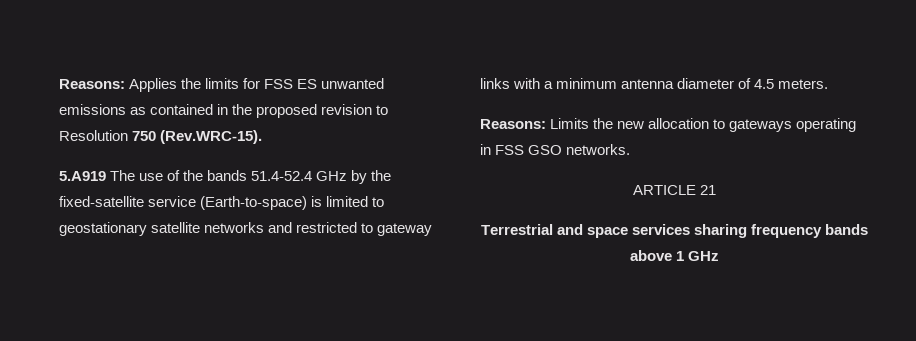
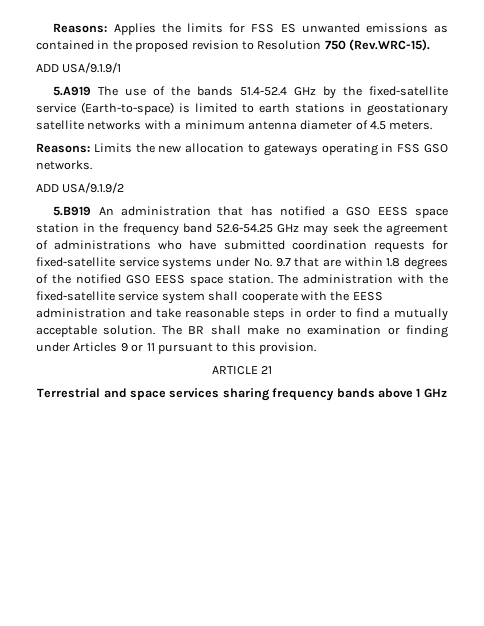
(263, 137) none -> [36,62,122,73] // ADD USA/9.1.9/1
[59,222,433,236] [480,78,510,89] geostationary satellite networks and restricted to gateway links -> [259,103,448,116] [36,120,142,130] earth stations in geostationary satellite networks
(631, 149) none -> [36,182,125,193] [53,206,448,218] [36,223,448,236] [36,240,448,253] [36,257,448,270] [36,274,448,286] [36,291,383,304] [36,308,449,321] [36,325,449,338] [36,342,316,354] // ADD USA/9.1.9/2 // 5.B919 An administration that has notified a GSO EESS space station in the frequency band 52.6-54.25 GHz may seek the agreement of administrations who have submitted coordination requests for fixed-satellite service systems under No. 9.7 that are within 1.8 degrees of the notified GSO EESS space station. The administration with the fixed-satellite service system shall cooperate with the EESS administration and take reasonable steps in order to find a mutually acceptable solution. The BR shall make no examination or finding under Articles 9 or 11 pursuant to this provision.

